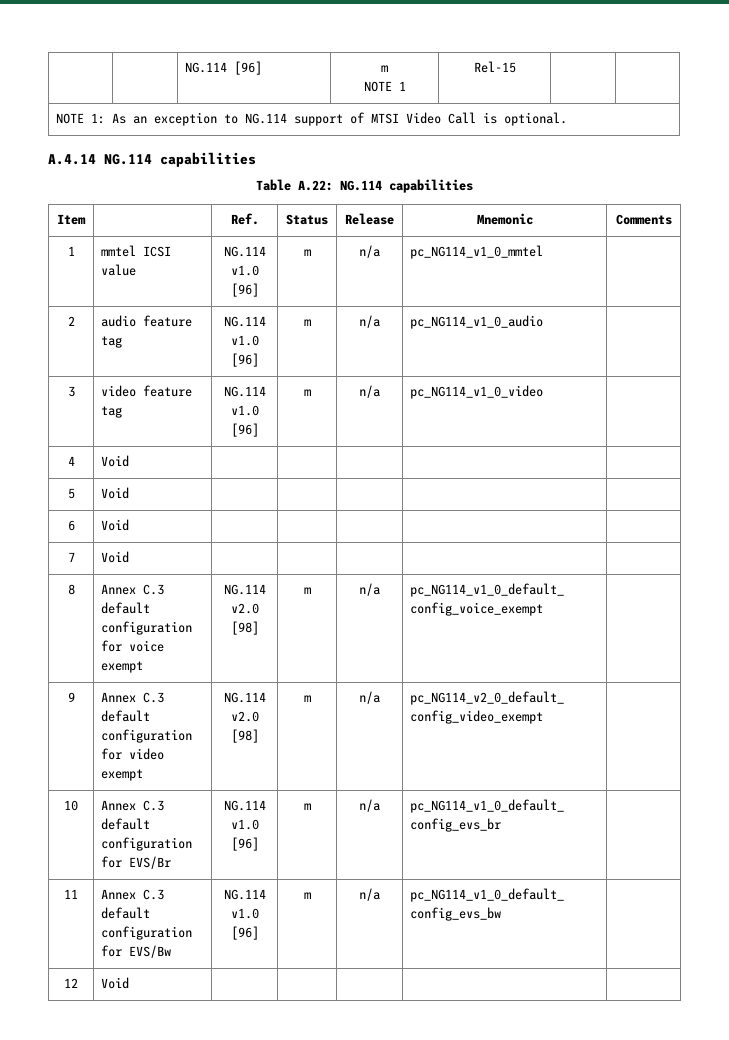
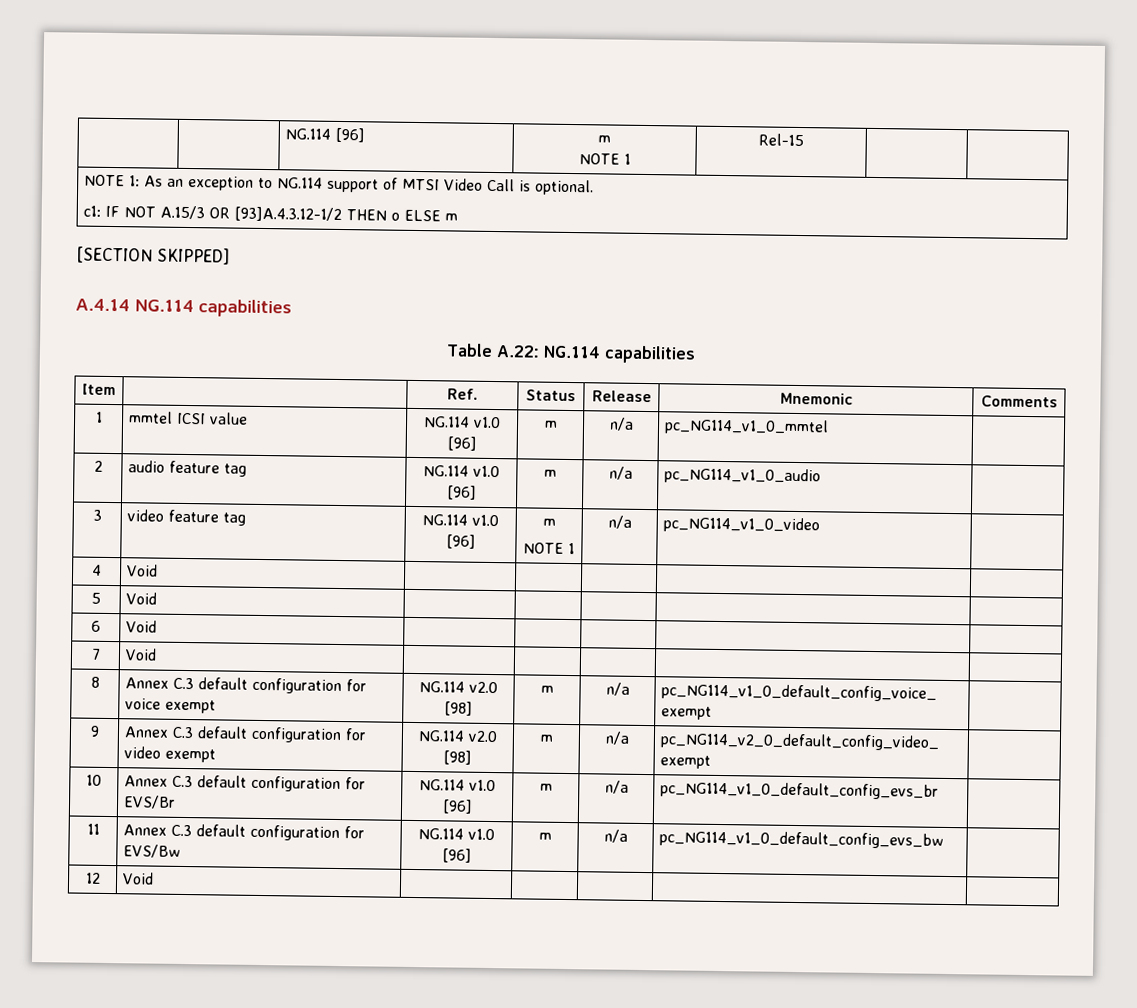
(568, 119) none -> [83,205,459,223] [76,246,230,265] // c1: IF NOT A.15/3 OR [93]A.4.3.12-1/2 THEN o ELSE m // [SECTION SKIPPED]
(311, 392) none -> [523,542,575,555] // NOTE 1

